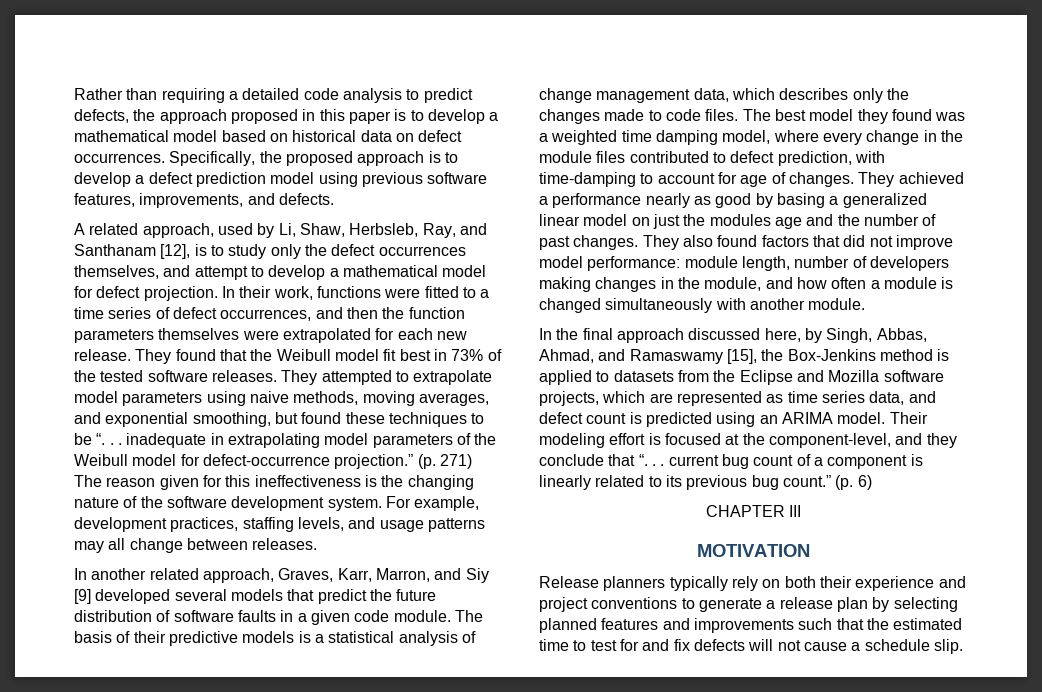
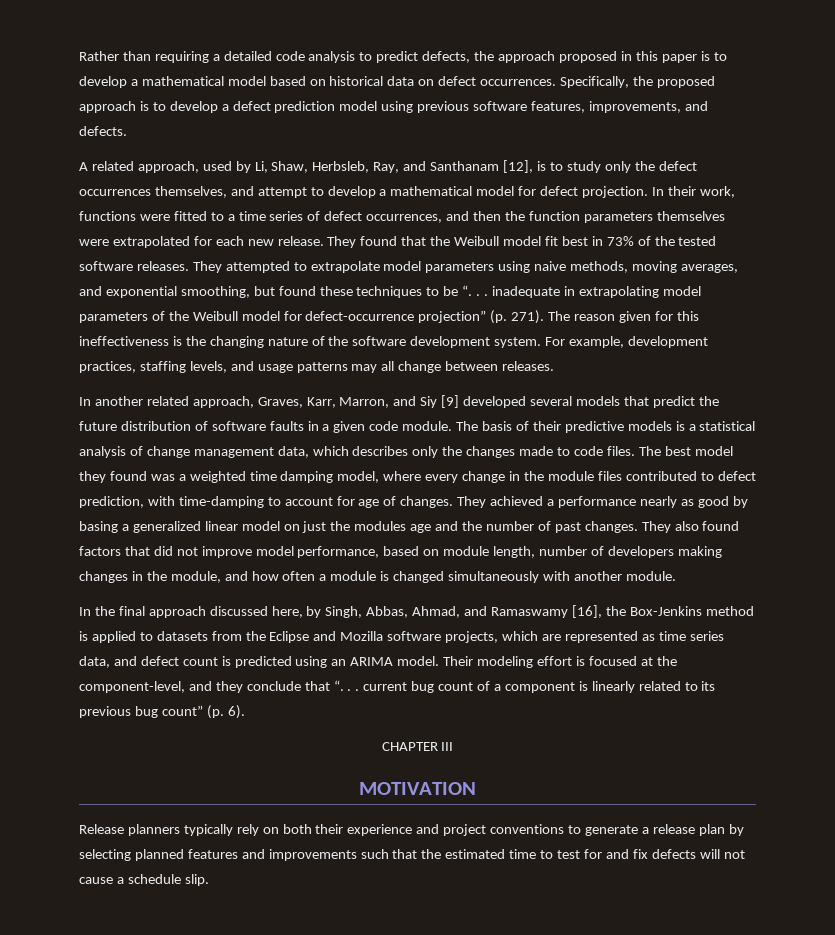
[334,454,472,469] projection.” (p. 271) -> [418,310,545,324] projection” (p. 271).
[587,256,681,271] performance: -> [297,546,440,558] performance, based on
[726,349,757,364] [15], -> [571,605,602,618] [16],
[782,475,872,490] count.” (p. 6) -> [161,705,245,719] count” (p. 6).

